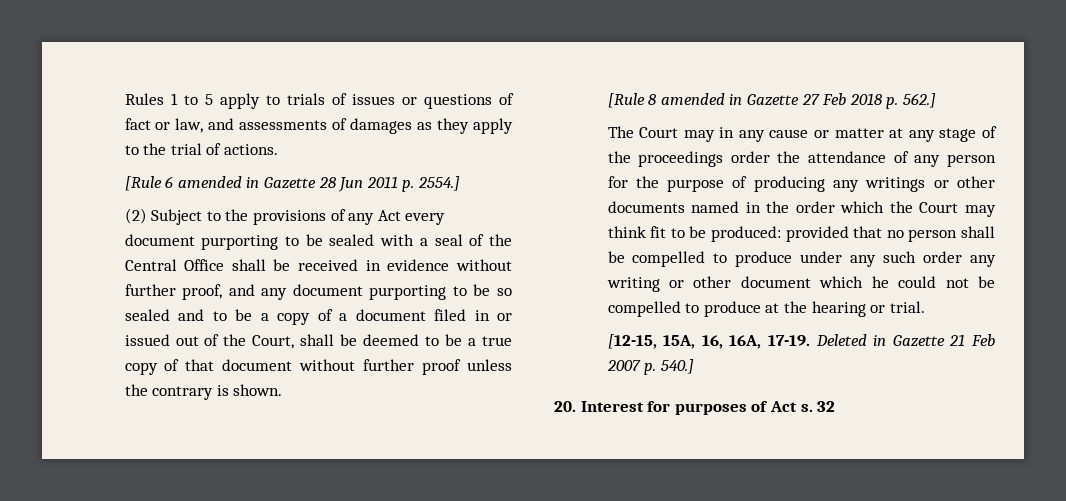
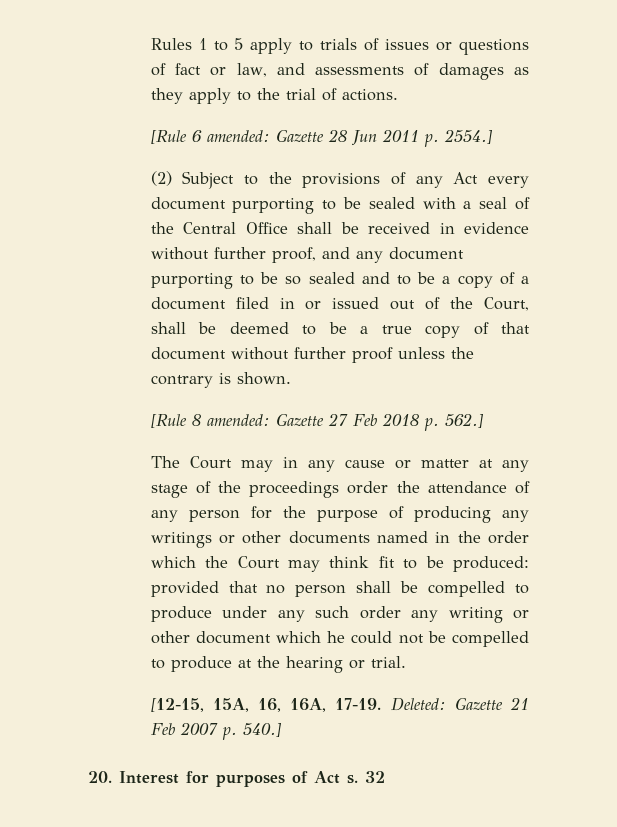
[177,176,260,188] amended in -> [206,130,270,142] amended:
[660,93,743,105] amended in -> [206,414,270,426] amended:
[815,334,887,346] Deleted in -> [390,697,446,711] Deleted:

